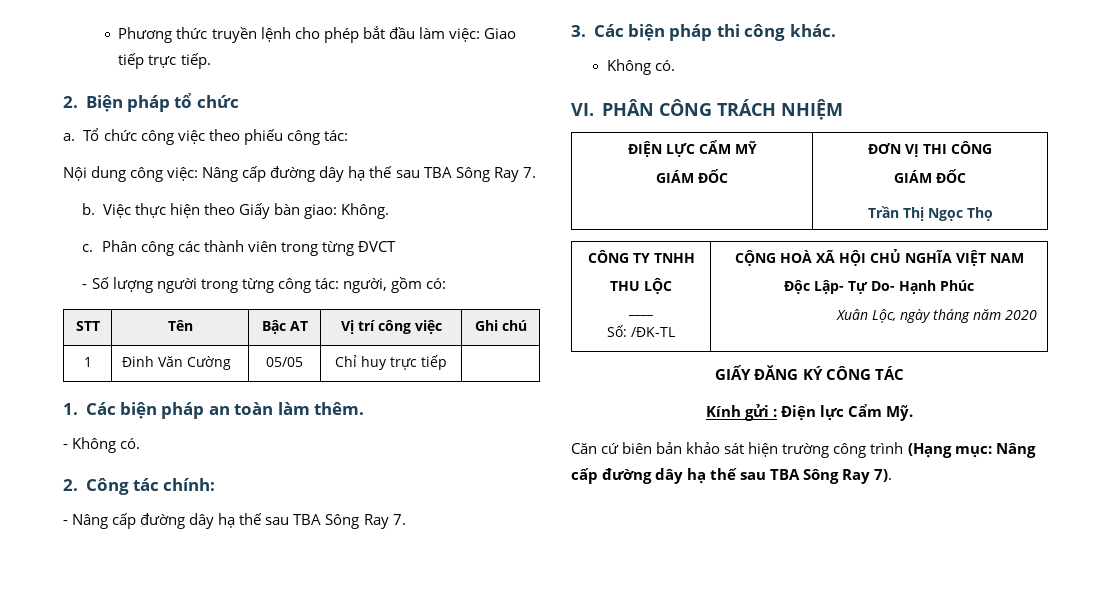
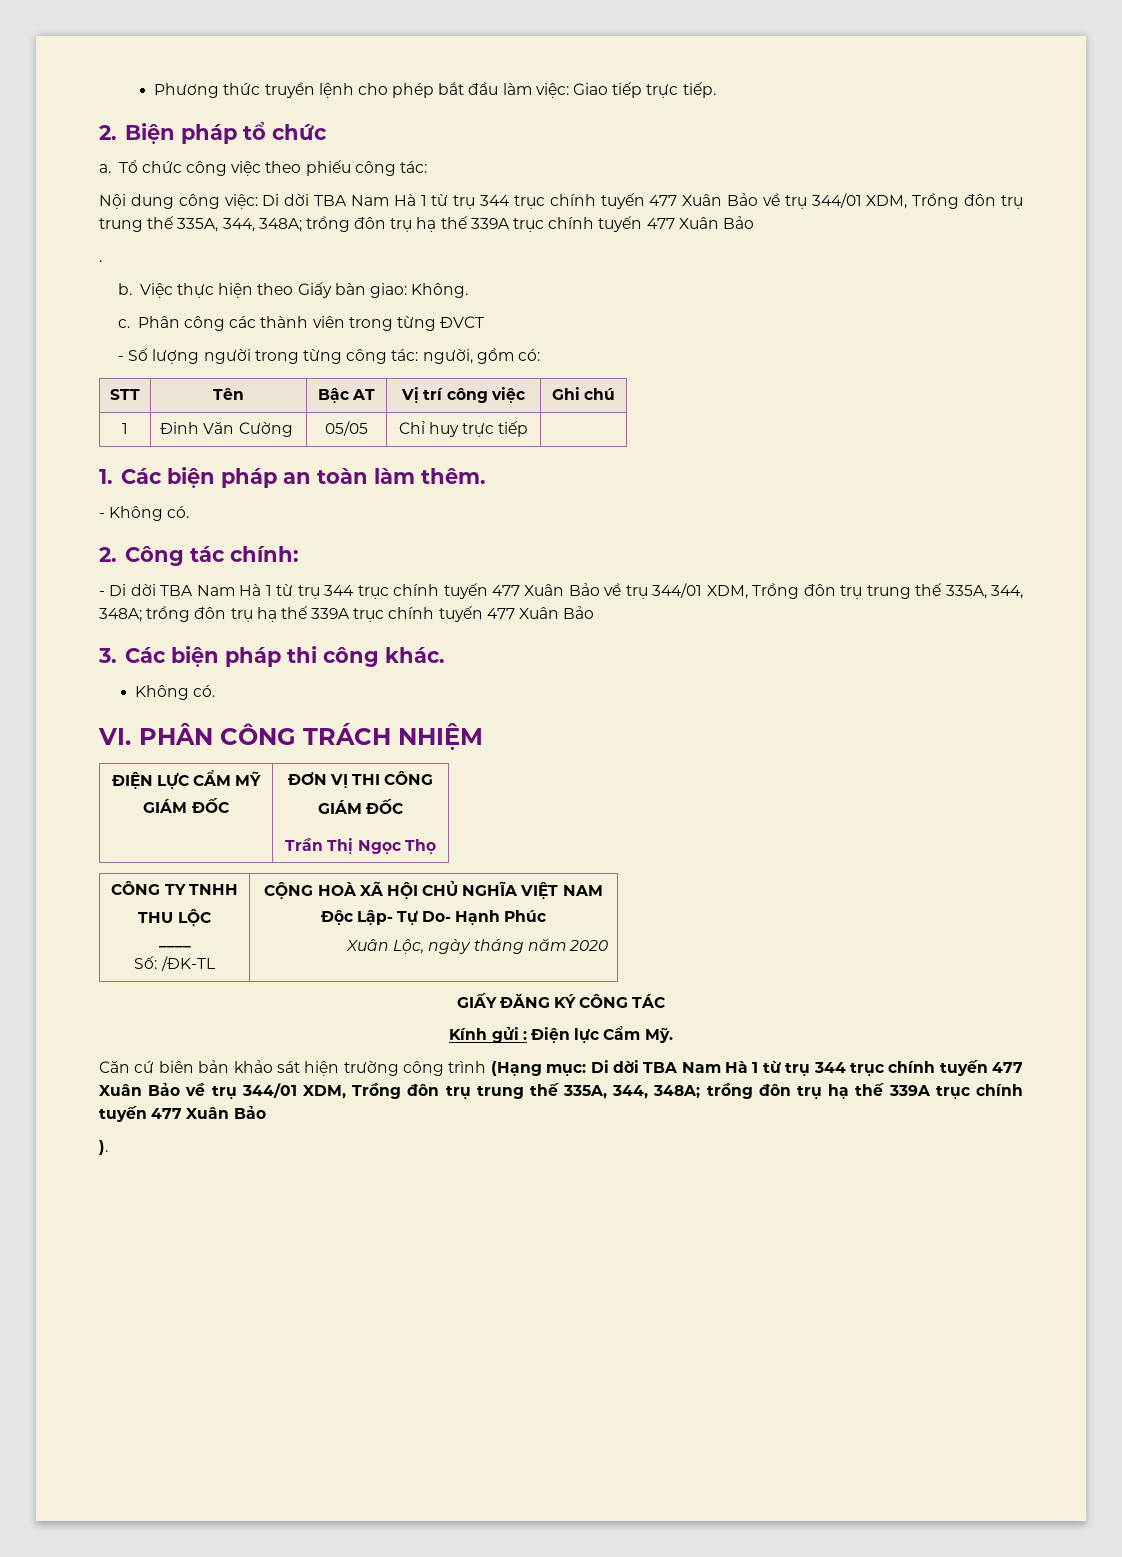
[202,166,536,182] Nâng cấp đường dây hạ thế sau TBA Sông Ray 7. -> [262,193,1024,209] [99,216,754,232] [99,260,102,262] Di dời TBA Nam Hà 1 từ trụ 344 trục chính tuyến 477 Xuân Bảo về trụ 344/01 XDM, Trồng đôn trụ trung thế 335A, 344, 348A; trồng đôn trụ hạ thế 339A trục chính tuyến 477 Xuân Bảo // .
[72,513,406,529] Nâng cấp đường dây hạ thế sau TBA Sông Ray 7. -> [109,583,1023,599] [99,606,595,622] Di dời TBA Nam Hà 1 từ trụ 344 trục chính tuyến 477 Xuân Bảo về trụ 344/01 XDM, Trồng đôn trụ trung thế 335A, 344, 348A; trồng đôn trụ hạ thế 339A trục chính tuyến 477 Xuân Bảo
[995,443,1036,458] [571,468,893,484] Nâng cấp đường dây hạ thế sau TBA Sông Ray 7). -> [590,1060,1023,1077] [99,1082,1023,1100] [99,1105,266,1122] [99,1140,108,1155] Di dời TBA Nam Hà 1 từ trụ 344 trục chính tuyến 477 Xuân Bảo về trụ 344/01 XDM, Trồng đôn trụ trung thế 335A, 344, 348A; trồng đôn trụ hạ thế 339A trục chính tuyến 477 Xuân Bảo // ).

